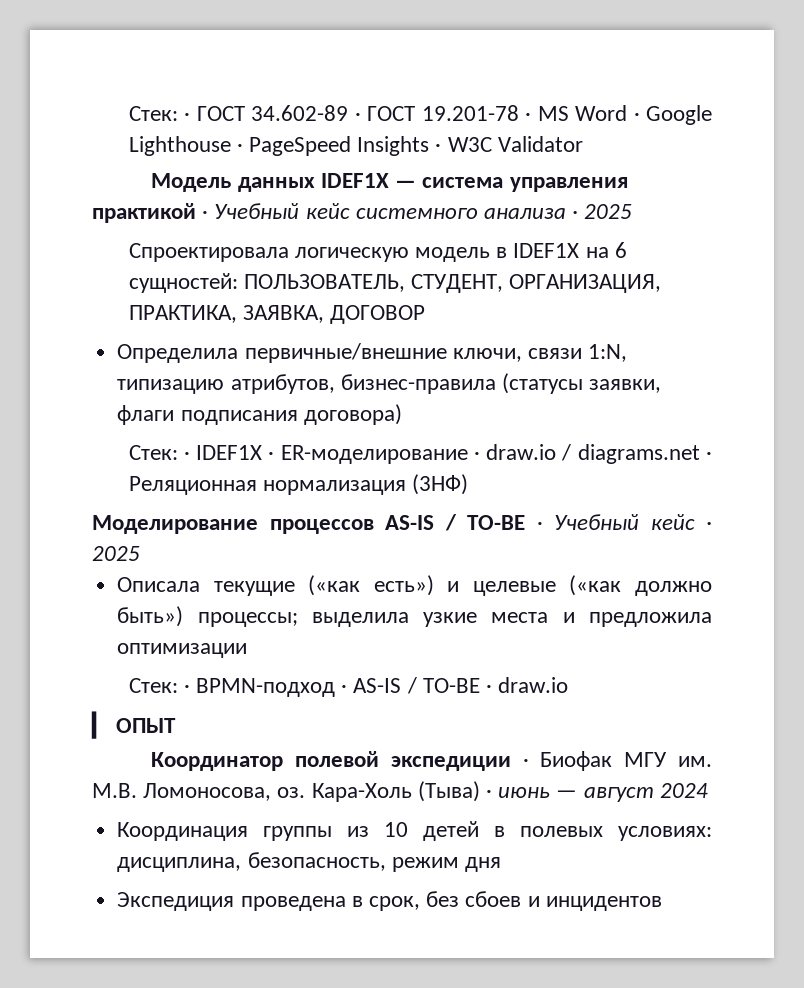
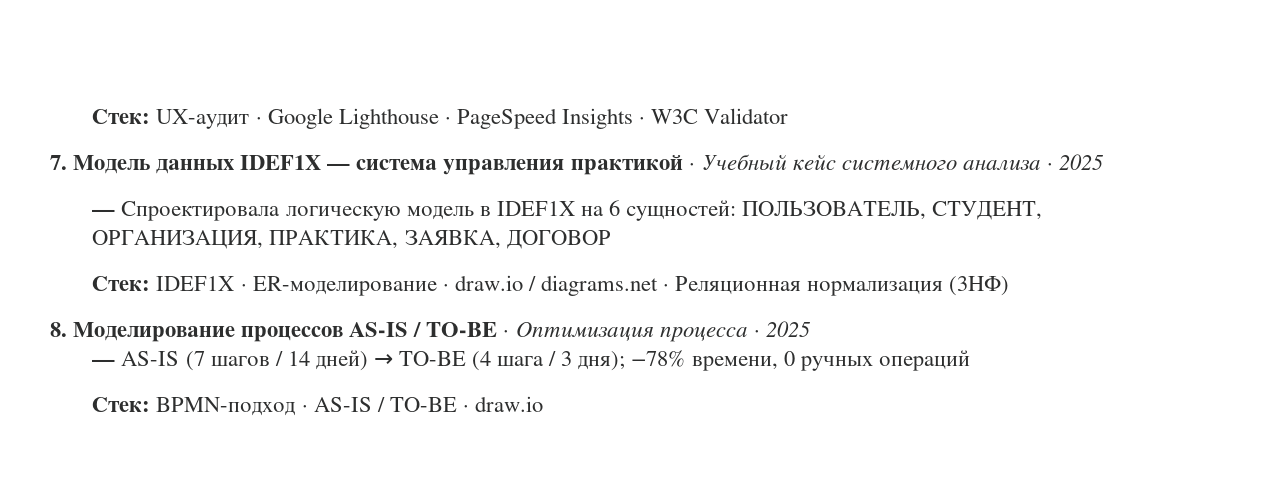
[128,105,628,121] Стек: · ГОСТ 34.602-89 · ГОСТ 19.201-78 · MS Word -> [92,109,250,129] Стек: UX-аудит
(583, 144) none -> [50,155,67,170] 7.
(633, 211) none -> [92,209,116,216] —
[117,343,628,363] [117,373,662,394] [117,404,402,425] [128,445,190,460] // Определила первичные/внешние ключи, связи 1:N, типизацию атрибутов, бизнес-правила (статусы заявки, флаги подписания договора) // Стек: · -> [92,276,151,291] // Стек:
(469, 484) none -> [50,322,67,337] 8.
[554,514,712,530] [92,546,140,561] [117,575,712,596] [117,606,713,627] [117,643,248,658] [128,678,190,693] Учебный кейс · 2025 // Описала текущие («как есть») и целевые («как должно быть») процессы; выделила узкие места и предложила оптимизации // Стек: · -> [515,321,811,342] [92,350,970,371] [92,397,151,412] Оптимизация процесса · 2025 // — AS-IS (7 шагов / 14 дней) → TO-BE (4 шага / 3 дня); −78% времени, 0 ручных операций // Стек:
[91,711,177,739] [151,751,712,771] [92,781,708,802] [117,821,712,841] [117,852,501,872] [117,891,662,911] // ▎ ОПЫТ // Координатор полевой экспедиции · Биофак МГУ им. М.В. Ломоносова, оз. Кара-Холь (Тыва) · июнь — август 2024 // Координация группы из 10 детей в полевых условиях: дисциплина, безопасность, режим дня // Экспедиция проведена в срок, без сбоев и инцидентов -> (543, 404) none

